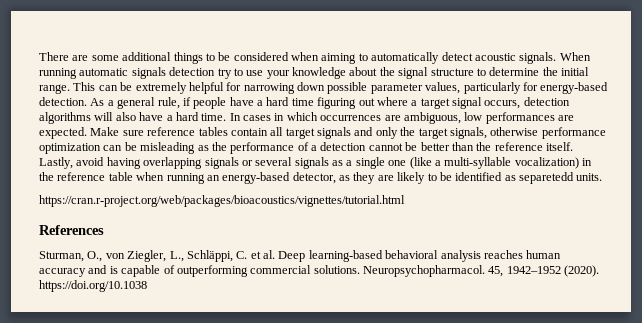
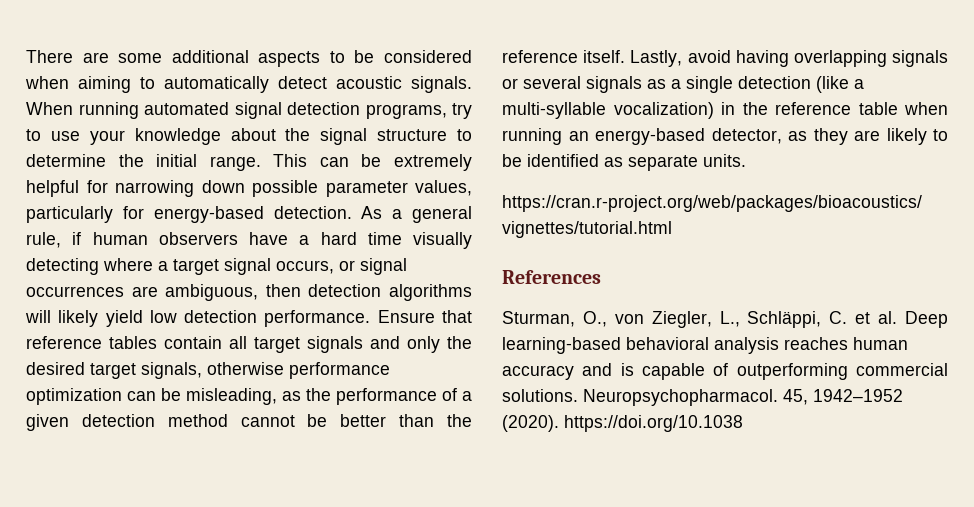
[173,52,203,64] things -> [258,51,321,67] aspects
[79,67,216,79] automatic signals detection -> [144,102,447,119] automated signal detection programs,
[193,97,227,109] people -> [92,232,238,245] human observers
[317,97,375,109] figuring out -> [413,232,472,249] [26,258,99,275] visually detecting
[523,97,570,106] [39,112,574,124] [39,127,144,139] detection algorithms will also have a hard time. In cases in which occurrences are ambiguous, low performances are expected. Make sure -> [339,258,407,275] [26,284,472,301] [25,310,472,327] or signal occurrences are ambiguous, then detection algorithms will likely yield low detection performance. Ensure that
(416, 131) none -> [26,362,85,375] desired
[140,142,196,154] misleading -> [186,388,277,405] misleading,
[320,142,367,151] detection -> [26,414,228,431] given detection method
[388,160,407,166] one -> [738,76,811,89] detection
[519,172,574,184] separetedd -> [628,155,698,171] separate

